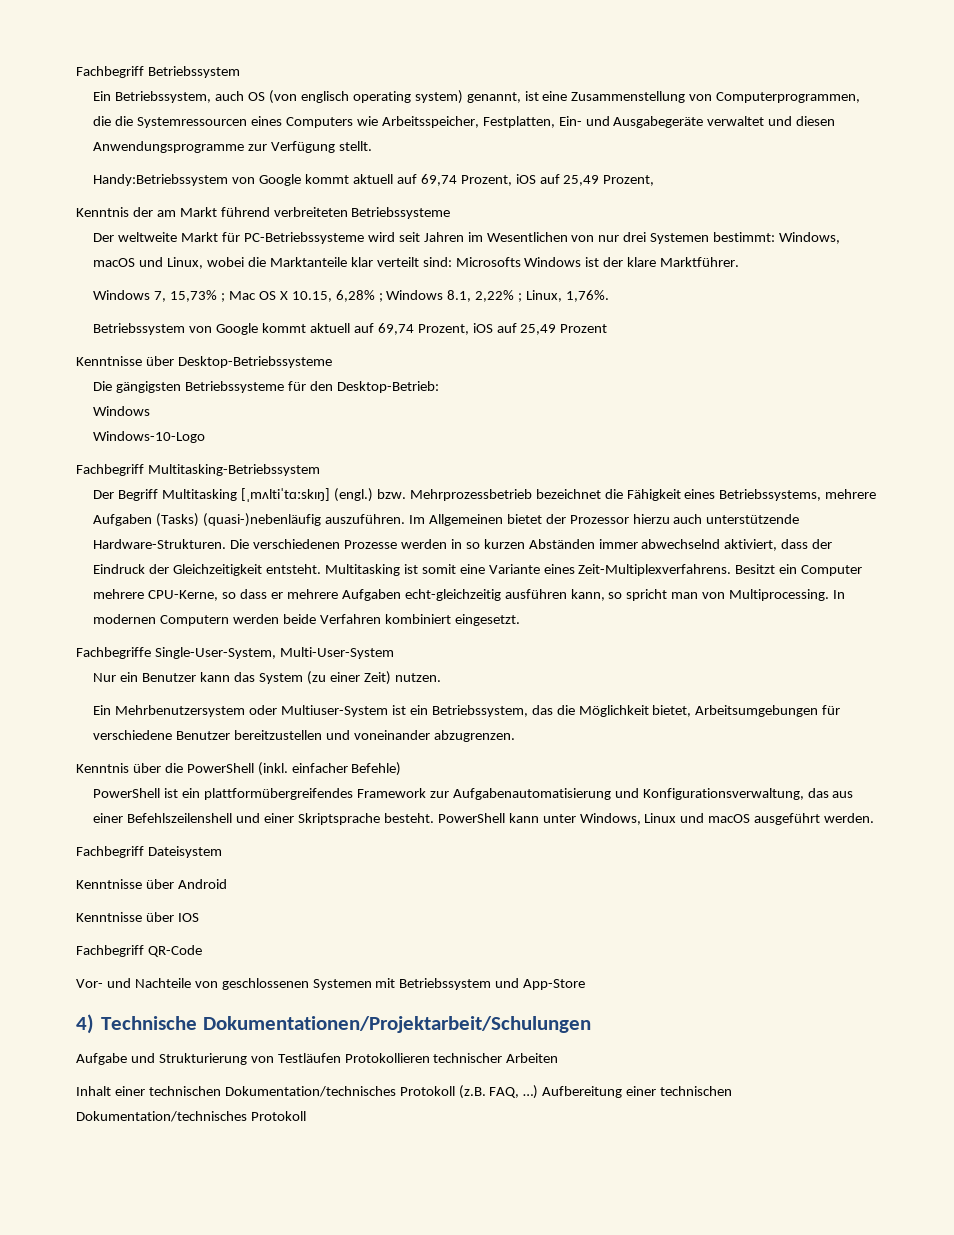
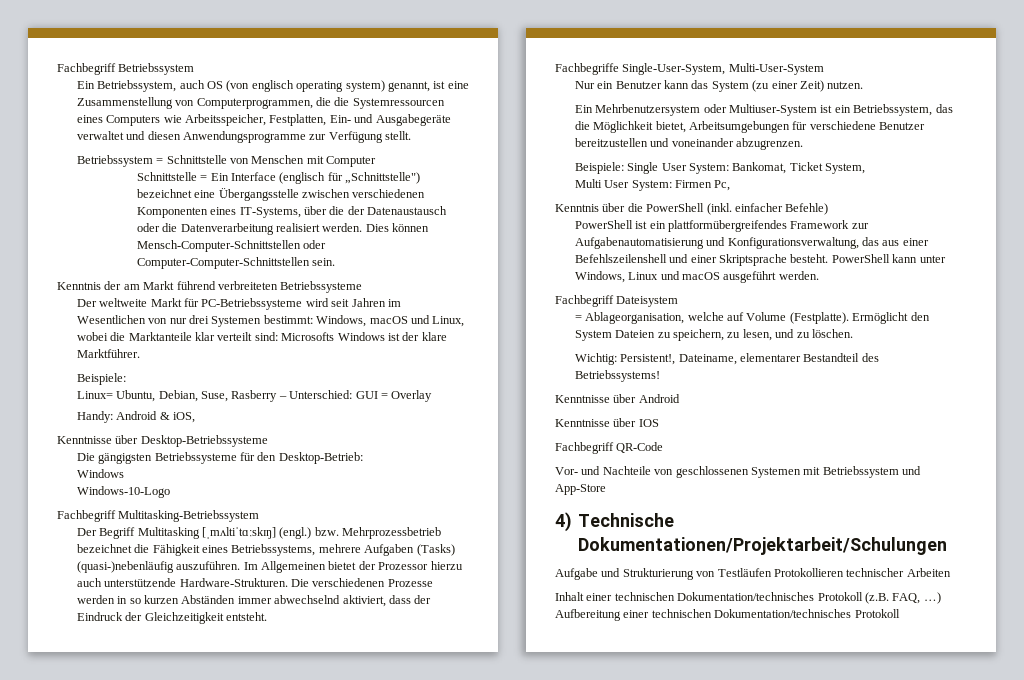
[93,174,655,186] Handy:Betriebssystem von Google kommt aktuell auf 69,74 Prozent, iOS auf 25,49 Prozent, -> [76,155,377,167] [136,172,421,184] [136,188,426,201] [136,206,448,218] [136,223,430,235] [136,240,327,252] [136,257,336,269] Betriebssystem = Schnittstelle von Menschen mit Computer // Schnittstelle = Ein Interface (englisch für „Schnittstelle") bezeichnet eine Übergangsstelle zwischen verschiedenen Komponenten eines IT-Systems, über die der Datenaustausch oder die Datenverarbeitung realisiert werden. Dies können Mensch-Computer-Schnittstellen oder Computer-Computer-Schnittstellen sein.
[93,290,609,302] [93,323,608,335] Windows 7, 15,73% ; Mac OS X 10.15, 6,28% ; Windows 8.1, 2,22% ; Linux, 1,76%. // Betriebssystem von Google kommt aktuell auf 69,74 Prozent, iOS auf 25,49 Prozent -> [76,373,126,385] [76,390,433,402] [76,411,196,423] Beispiele: // Linux= Ubuntu, Debian, Suse, Rasberry – Unterschied: GUI = Overlay // Handy: Android & iOS,
[324,564,863,576] [93,589,845,601] [93,614,520,626] Multitasking ist somit eine Variante eines Zeit-Multiplexverfahrens. Besitzt ein Computer mehrere CPU-Kerne, so dass er mehrere Aufgaben echt-gleichzeitig ausführen kann, so spricht man von Multiprocessing. In modernen Computern werden beide Verfahren kombiniert eingesetzt. -> (268, 616) none
(515, 736) none -> [574,162,866,174] [574,179,731,191] // Beispiele: Single User System: Bankomat, Ticket System, // Multi User System: Firmen Pc,
(222, 852) none -> [574,312,930,324] [574,329,853,341] [574,353,879,365] [574,370,660,382] // = Ablageorganisation, welche auf Volume (Festplatte). Ermöglicht den System Dateien zu speichern, zu lesen, und zu löschen. // Wichtig: Persistent!, Dateiname, elementarer Bestandteil des Betriebssystems!

